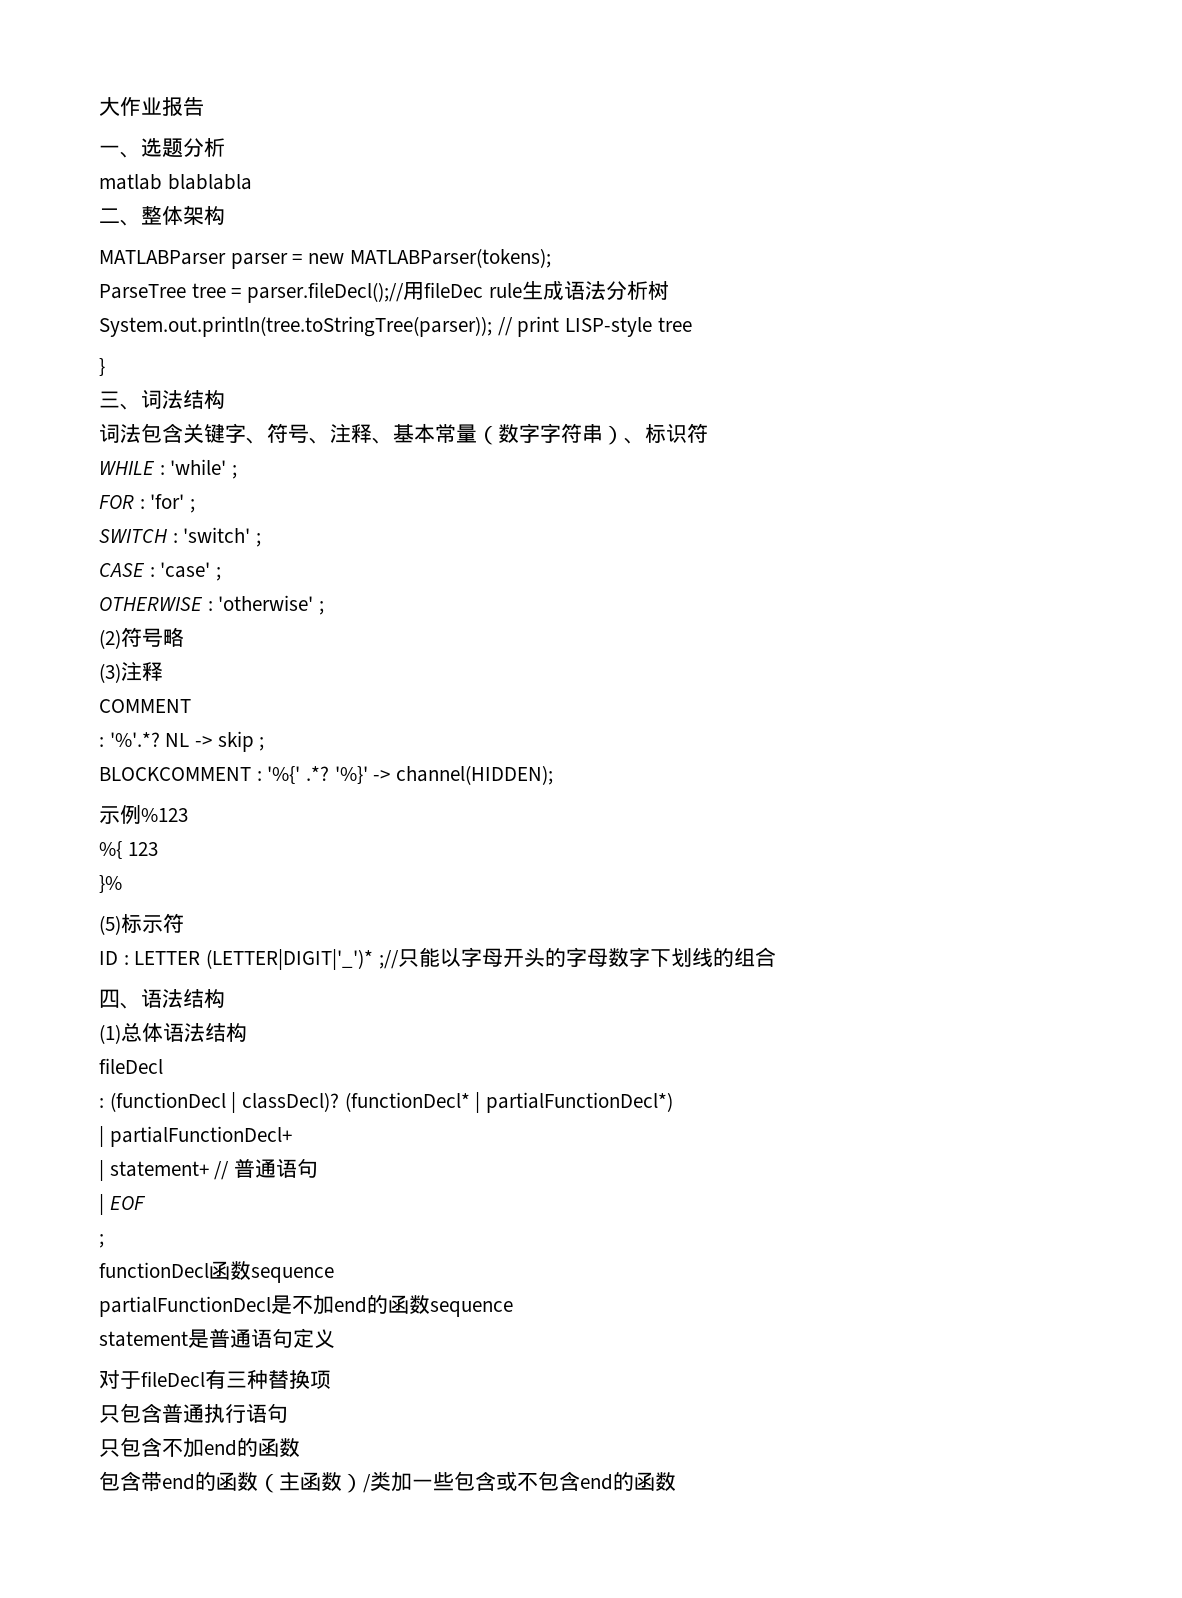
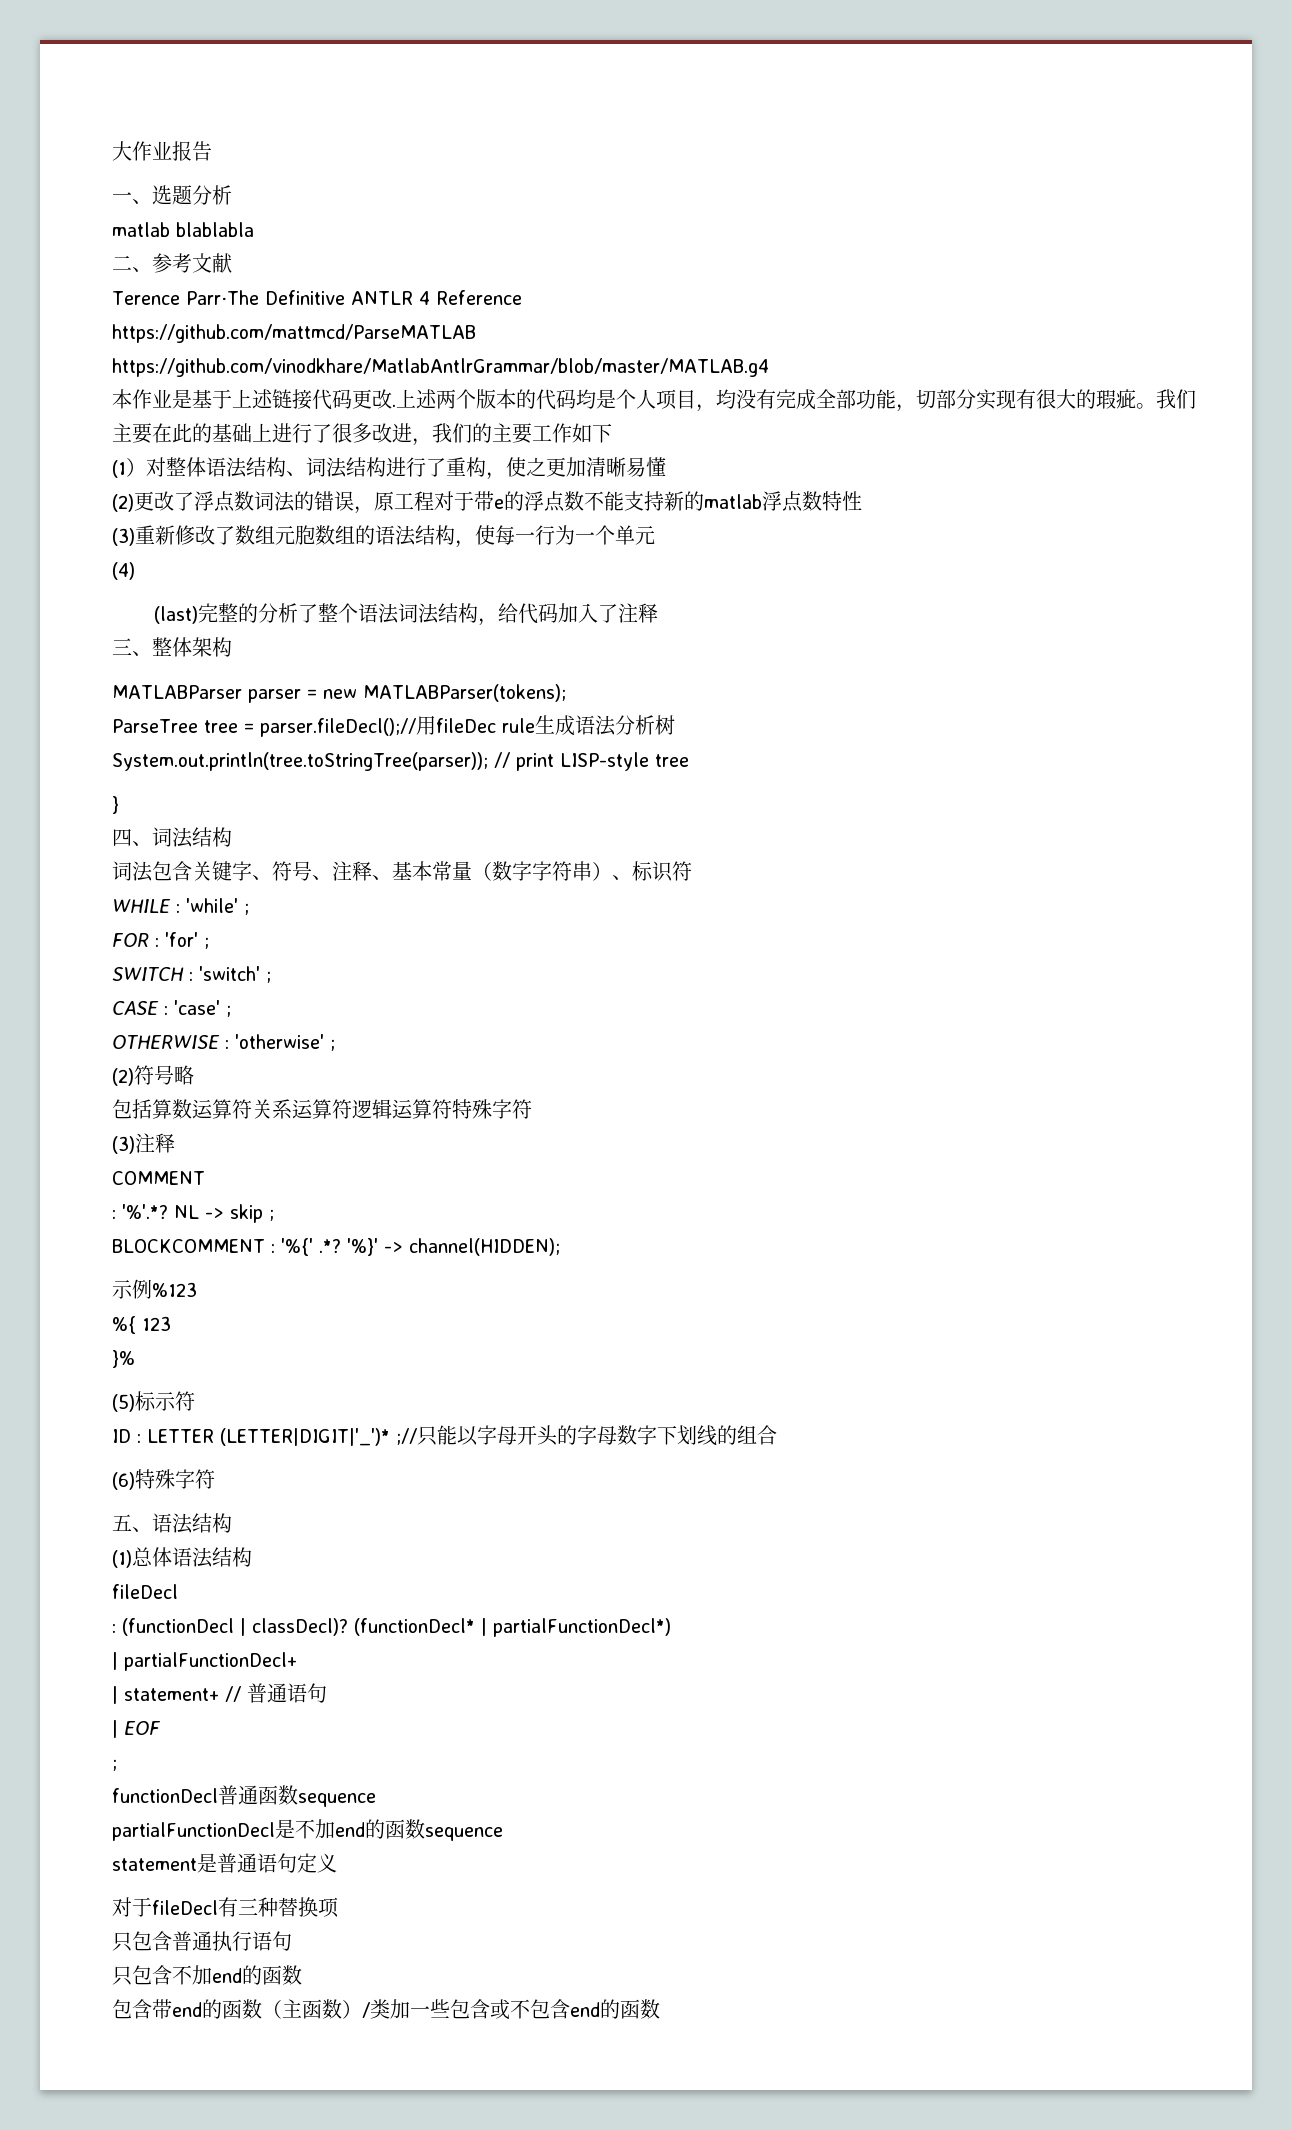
(141, 222) none -> [152,253,232,273] [112,290,522,305] [112,324,476,343] [112,358,769,377] [112,389,1196,412] [112,423,612,446] [112,457,666,480] [112,491,862,514] [112,525,655,548] [112,562,135,580] [153,603,658,626] [112,638,152,656] 参考文献 // Terence Parr·The Definitive ANTLR 4 Reference // https://github.com/mattmcd/ParseMATLAB // https://github.com/vinodkhare/MatlabAntlrGrammar/blob/master/MATLAB.g4 // 本作业是基于上述链接代码更改.上述两个版本的代码均是个人项目，均没有完成全部功能，切部分实现有很大的瑕疵。我们主要在此的基础上进行了很多改进，我们的主要工作如下 // (1）对整体语法结构、词法结构进行了重构，使之更加清晰易懂 // (2)更改了浮点数词法的错误，原工程对于带e的浮点数不能支持新的matlab浮点数特性 // (3)重新修改了数组元胞数组的语法结构，使每一行为一个单元 // (4) // (last)完整的分析了整个语法词法结构，给代码加入了注释 // 三、
[99,391,120,408] 三 -> [112,829,132,846] 四
(184, 637) none -> [112,1099,532,1119] // 包括算数运算符关系运算符逻辑运算符特殊字符
[99,989,120,1008] 四 -> [112,1469,215,1490] [112,1514,132,1531] (6)特殊字符 // 五
(209, 1270) none -> [218,1785,258,1805] 普通

